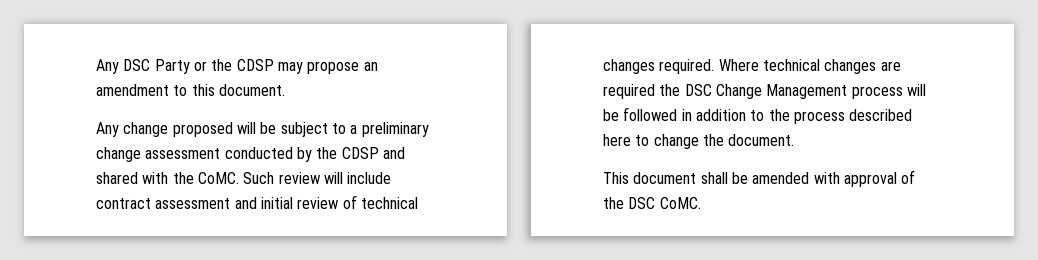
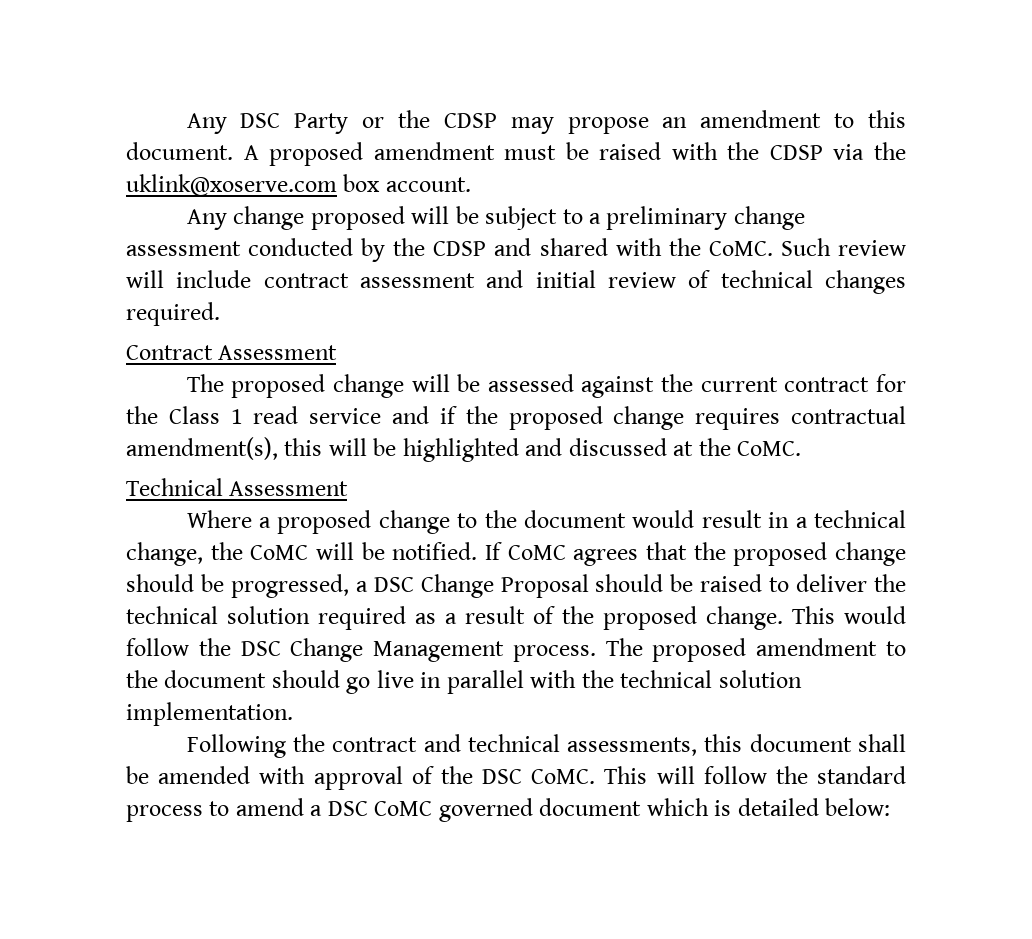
(285, 90) none -> [243,142,906,166] [126,174,471,196] A proposed amendment must be raised with the CDSP via the uklink@xoserve.com box account.
[718,59,901,74] [603,84,926,99] [603,107,913,124] [603,134,795,149] [603,172,629,184] Where technical changes are required the DSC Change Management process will be followed in addition to the process described here to change the document. // This -> [126,345,338,360] [186,374,906,398] [126,406,906,430] [126,437,802,462] [126,478,349,496] [186,510,906,534] [126,542,906,566] [126,574,906,598] [126,606,906,630] [126,638,907,662] [126,670,802,694] [126,702,293,726] [186,734,743,758] // Contract Assessment // The proposed change will be assessed against the current contract for the Class 1 read service and if the proposed change requires contractual amendment(s), this will be highlighted and discussed at the CoMC. // Technical Assessment // Where a proposed change to the document would result in a technical change, the CoMC will be notified. If CoMC agrees that the proposed change should be progressed, a DSC Change Proposal should be raised to deliver the technical solution required as a result of the proposed change. This would follow the DSC Change Management process. The proposed amendment to the document should go live in parallel with the technical solution implementation. // Following the contract and technical assessments, this
(701, 203) none -> [604,766,906,784] [126,798,891,822] This will follow the standard process to amend a DSC CoMC governed document which is detailed below:

